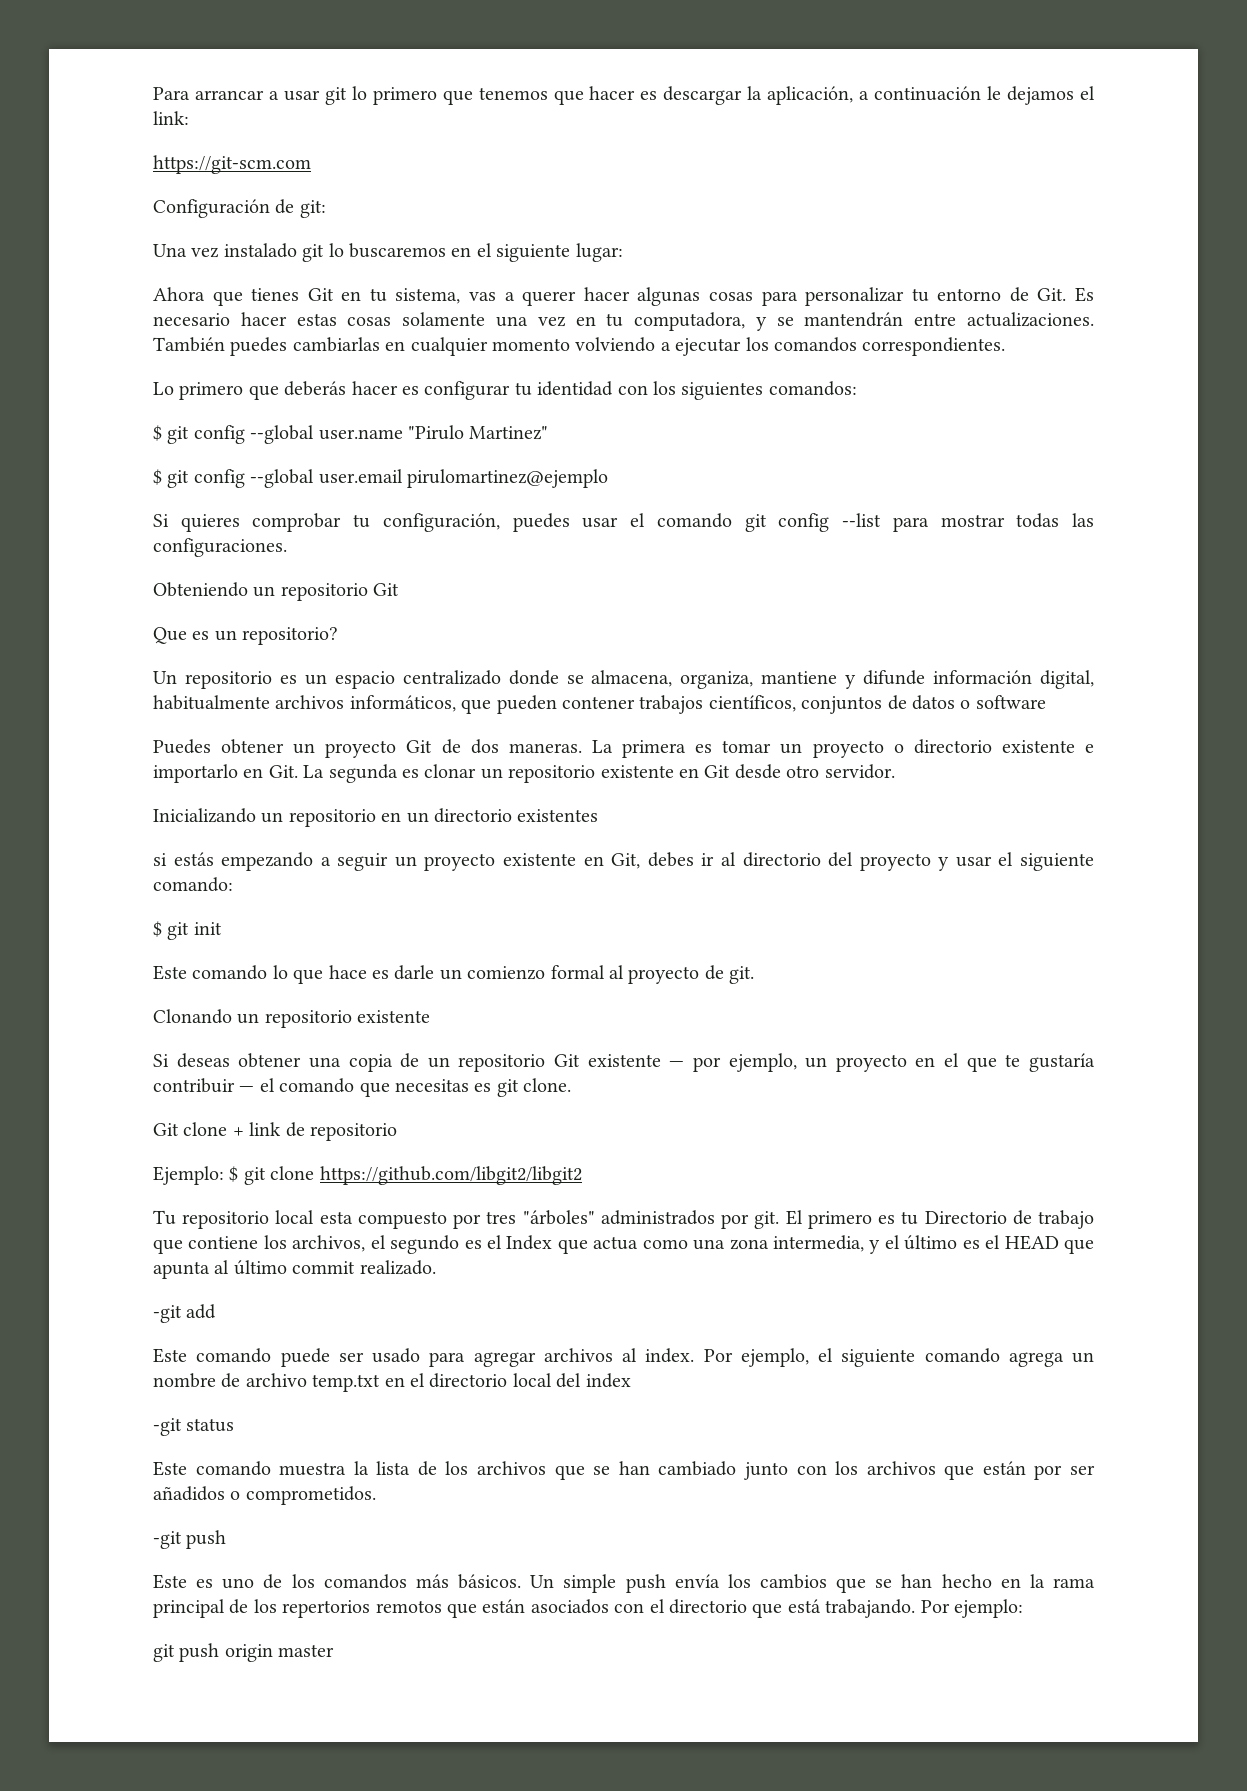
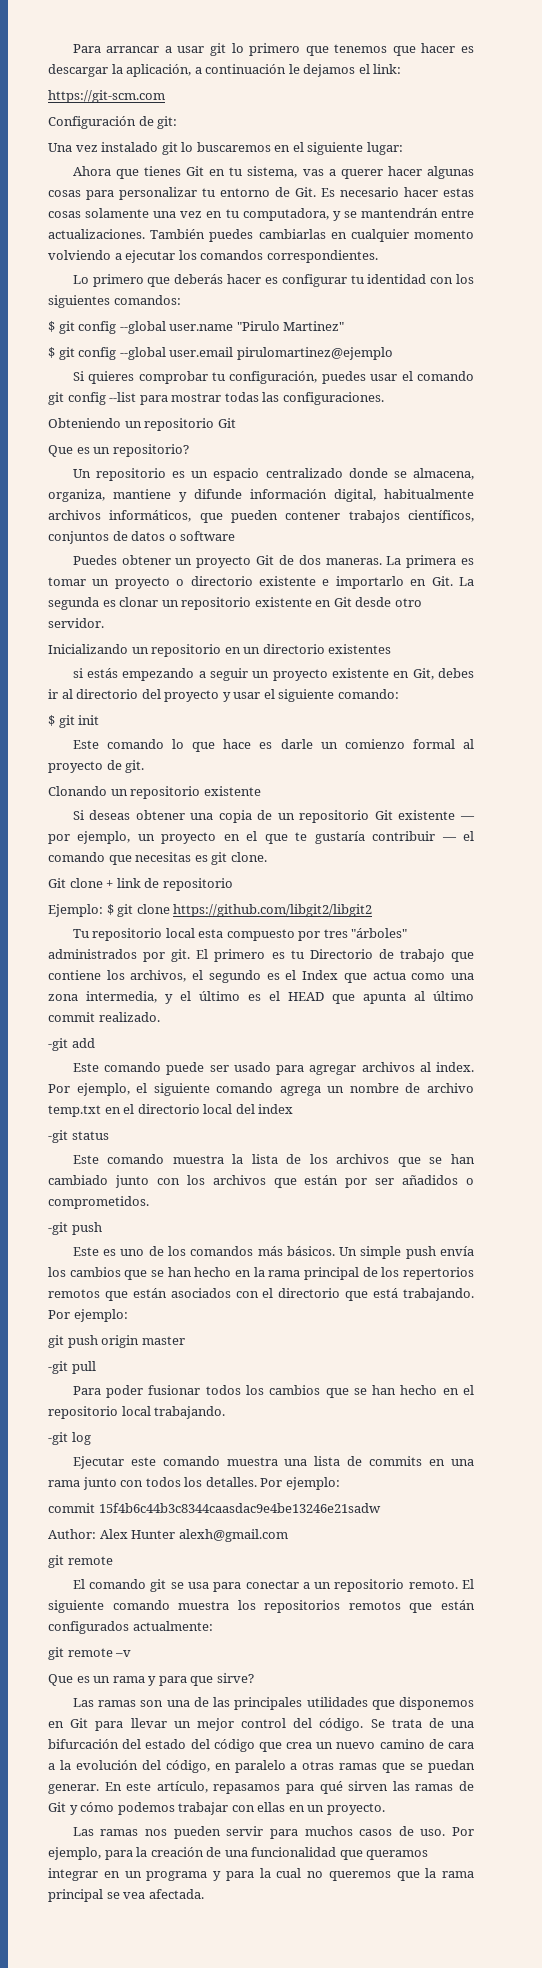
(335, 1650) none -> [48,1361,96,1374] [72,1385,474,1398] [48,1406,226,1419] [48,1432,91,1445] [72,1456,474,1469] [48,1477,340,1490] [48,1503,381,1513] [48,1529,288,1542] [48,1555,113,1568] [72,1579,474,1592] [48,1600,475,1613] [48,1621,213,1634] [48,1647,132,1660] [48,1673,254,1686] [72,1697,474,1710] [48,1718,475,1731] [48,1739,475,1752] [48,1760,476,1773] [48,1781,475,1794] [48,1802,385,1815] [72,1826,475,1839] [48,1847,429,1860] [48,1868,474,1881] [48,1889,204,1902] // -git pull // Para poder fusionar todos los cambios que se han hecho en el repositorio local trabajando. // -git log // Ejecutar este comando muestra una lista de commits en una rama junto con todos los detalles. Por ejemplo: // commit 15f4b6c44b3c8344caasdac9e4be13246e21sadw // Author: Alex Hunter alexh@gmail.com // git remote // El comando git se usa para conectar a un repositorio remoto. El siguiente comando muestra los repositorios remotos que están configurados actualmente: // git remote –v // Que es un rama y para que sirve? // Las ramas son una de las principales utilidades que disponemos en Git para llevar un mejor control del código. Se trata de una bifurcación del estado del código que crea un nuevo camino de cara a la evolución del código, en paralelo a otras ramas que se puedan generar. En este artículo, repasamos para qué sirven las ramas de Git y cómo podemos trabajar con ellas en un proyecto. // Las ramas nos pueden servir para muchos casos de uso. Por ejemplo, para la creación de una funcionalidad que queramos integrar en un programa y para la cual no queremos que la rama principal se vea afectada.

